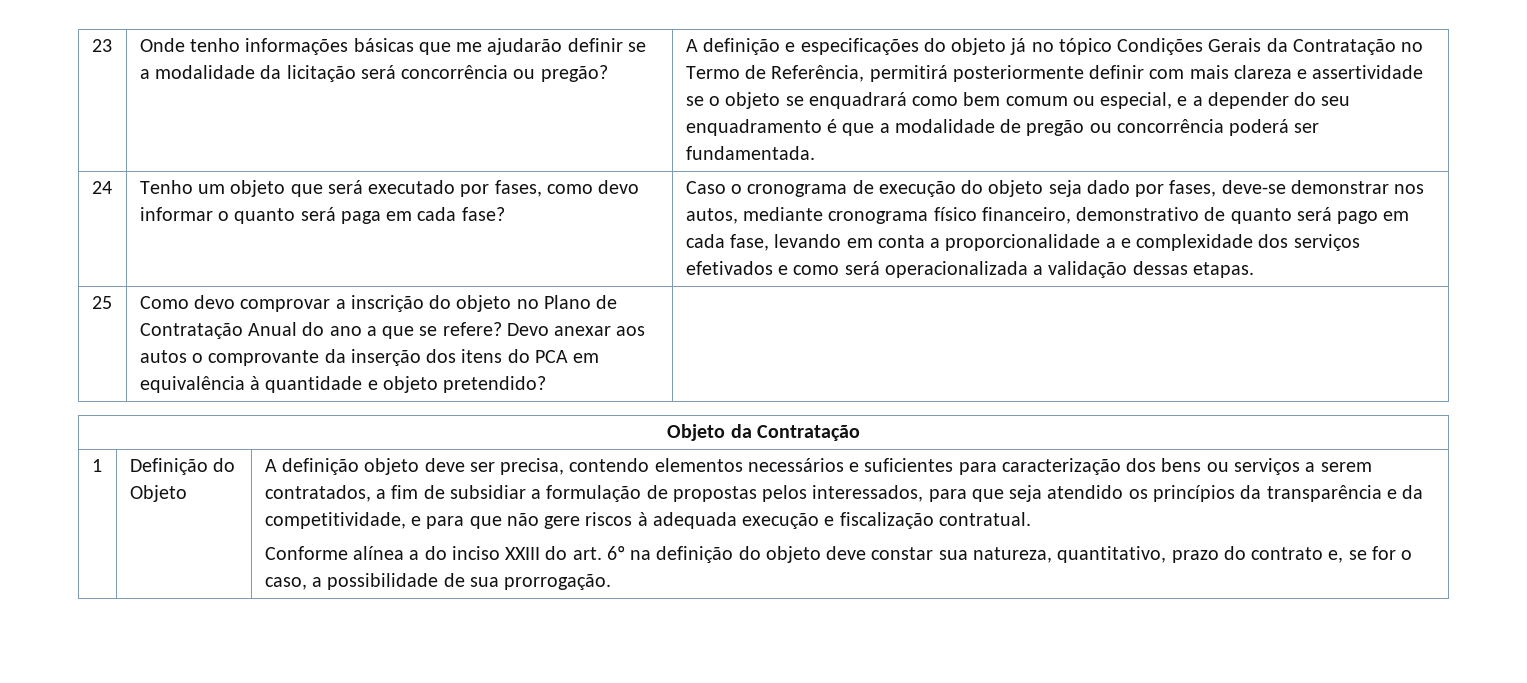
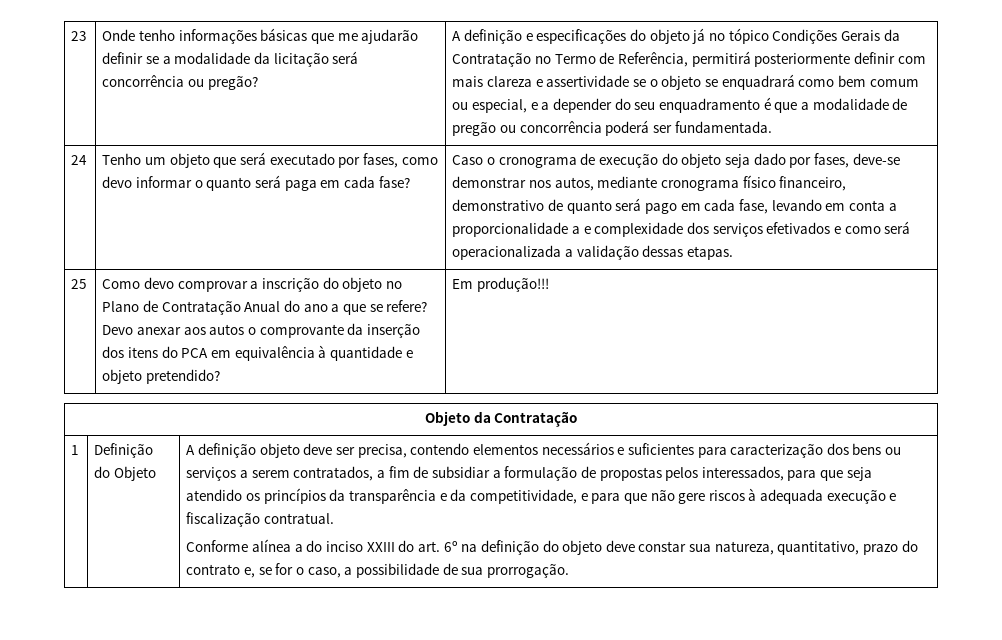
(547, 384) none -> [452,277,550,292] Em produção!!!

